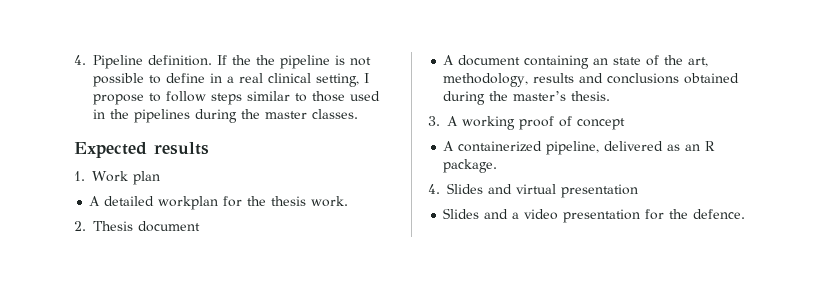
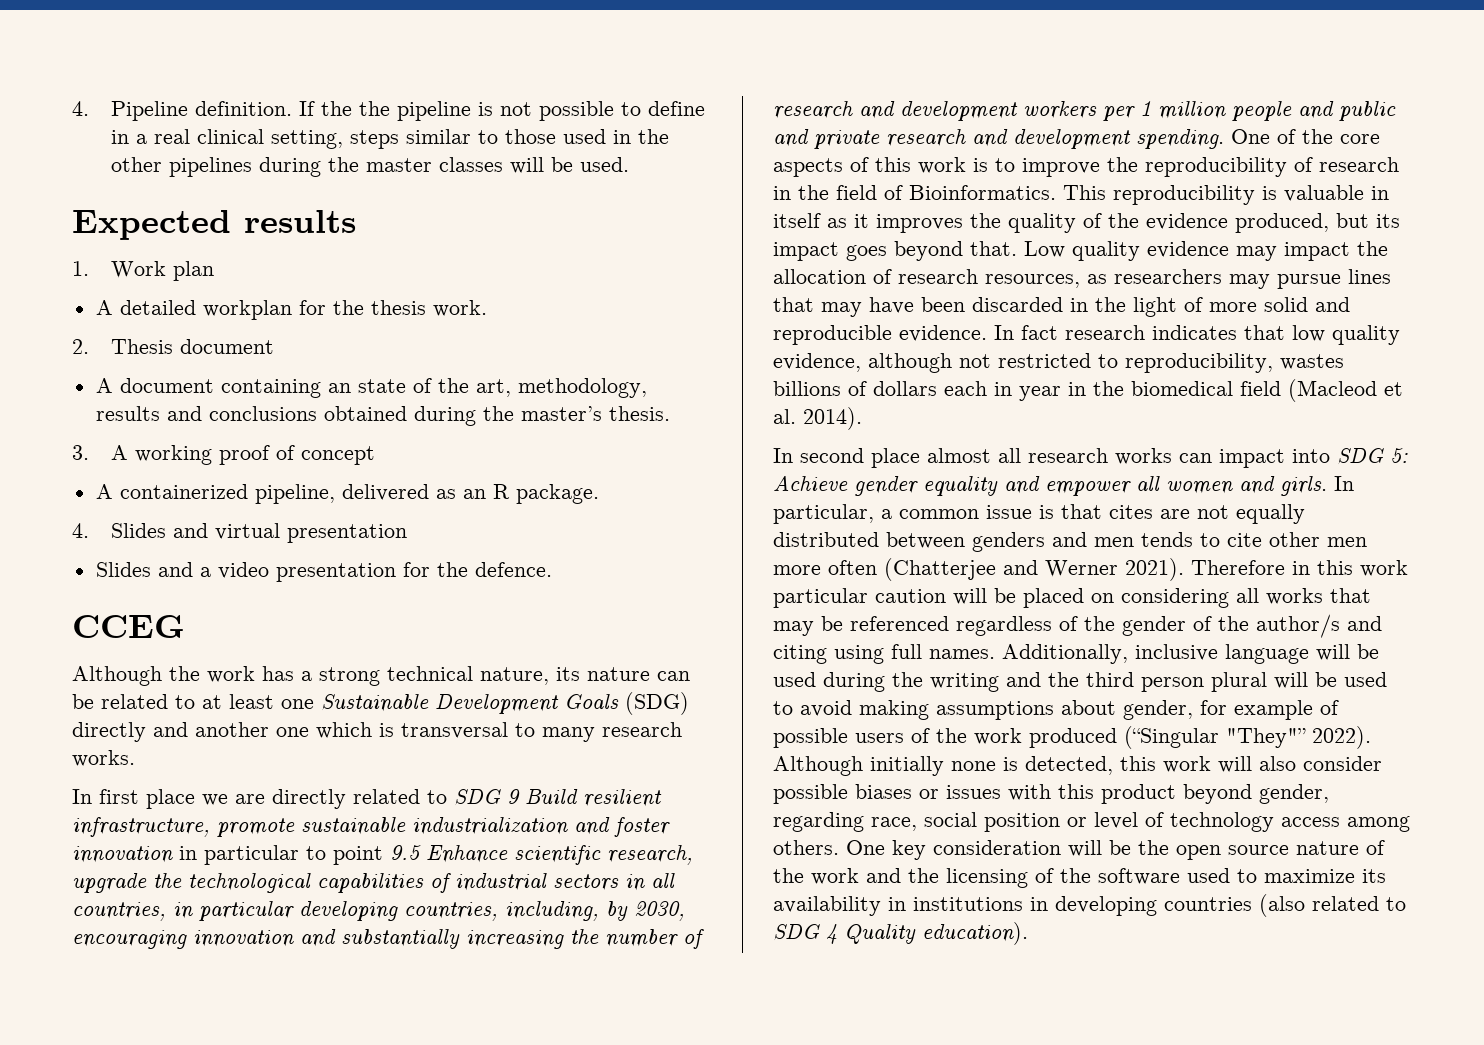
[364,73,369,83] [93,91,206,105] I propose to follow -> (344, 139) none
(129, 114) none -> [111,157,163,172] other
[312,109,358,119] classes. -> [439,157,630,174] classes will be used.
(746, 214) none -> [72,615,185,638] [72,666,690,686] [72,692,689,715] [72,722,682,742] [72,750,135,767] [72,789,662,809] [72,817,670,837] [72,845,693,865] [72,873,675,893] [72,901,685,921] [72,929,704,949] [773,101,1396,121] [773,129,1380,149] [773,157,1399,177] [773,185,1389,205] [773,213,1400,233] [773,241,1388,261] [773,269,1391,289] [773,297,1350,317] [773,325,1400,345] [773,353,1344,373] [773,379,1403,402] [773,407,862,430] [773,448,1408,468] [773,475,1354,497] [773,504,1305,524] [773,532,1367,552] [773,558,1408,581] [773,588,1371,608] [773,614,1382,638] [773,644,1379,664] [773,672,1387,692] [773,700,1339,720] [773,726,1371,749] [773,756,1382,776] [773,784,1329,804] [773,812,1410,832] [773,840,1385,860] [773,868,1386,888] [773,894,1406,917] [773,922,1028,945] // CCEG // Although the work has a strong technical nature, its nature can be related to at least one Sustainable Development Goals (SDG) directly and another one which is transversal to many research works. // In first place we are directly related to SDG 9 Build resilient infrastructure, promote sustainable industrialization and foster innovation in particular to point 9.5 Enhance scientific research, upgrade the technological capabilities of industrial sectors in all countries, in particular developing countries, including, by 2030, encouraging innovation and substantially increasing the number of research and development workers per 1 million people and public and private research and development spending. One of the core aspects of this work is to improve the reproducibility of research in the field of Bioinformatics. This reproducibility is valuable in itself as it improves the quality of the evidence produced, but its impact goes beyond that. Low quality evidence may impact the allocation of research resources, as researchers may pursue lines that may have been discarded in the light of more solid and reproducible evidence. In fact research indicates that low quality evidence, although not restricted to reproducibility, wastes billions of dollars each in year in the biomedical field (Macleod et al. 2014). // In second place almost all research works can impact into SDG 5: Achieve gender equality and empower all women and girls. In particular, a common issue is that cites are not equally distributed between genders and men tends to cite other men more often (Chatterjee and Werner 2021). Therefore in this work particular caution will be placed on considering all works that may be referenced regardless of the gender of the author/s and citing using full names. Additionally, inclusive language will be used during the writing and the third person plural will be used to avoid making assumptions about gender, for example of possible users of the work produced (“Singular "They"” 2022). Although initially none is detected, this work will also consider possible biases or issues with this product beyond gender, regarding race, social position or level of technology access among others. One key consideration will be the open source nature of the work and the licensing of the software used to maximize its availability in institutions in developing countries (also related to SDG 4 Quality education).

